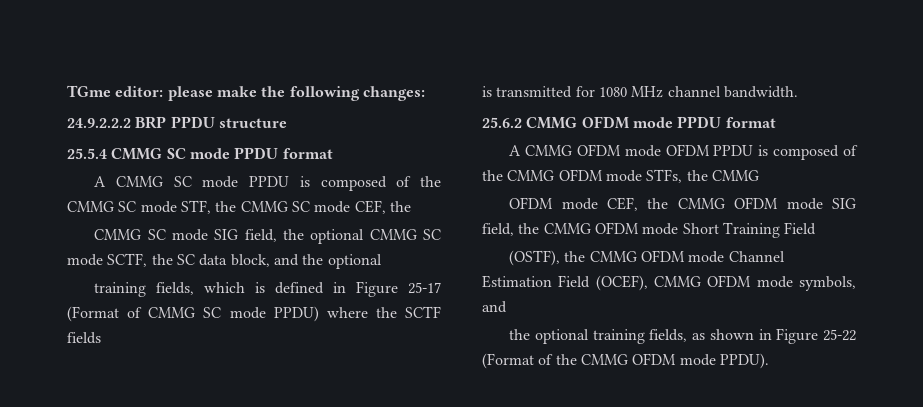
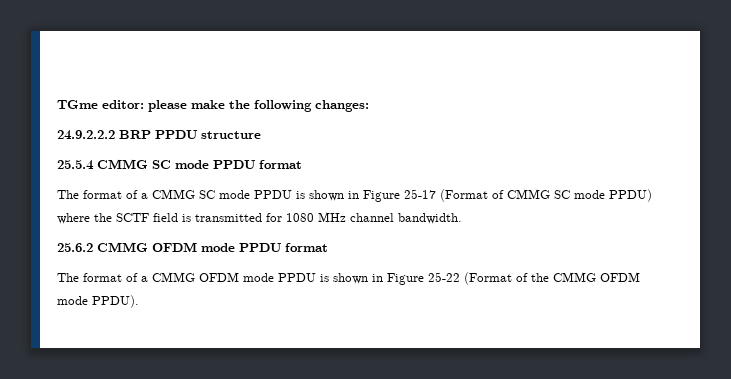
[94,176,107,187] A -> [57,190,148,199] The format of a
[320,176,441,191] [67,200,411,214] [94,229,441,244] [67,253,382,269] [94,282,325,297] composed of the CMMG SC mode STF, the CMMG SC mode CEF, the // CMMG SC mode SIG field, the optional CMMG SC mode SCTF, the SC data block, and the optional // training fields, which is defined -> [309,190,344,201] shown
[67,332,101,344] fields // -> [153,213,178,222] field
[509,144,858,160] [482,169,759,183] [509,197,856,211] [482,222,817,238] [509,250,785,266] [482,275,856,291] [482,301,507,313] [509,329,706,344] A CMMG OFDM mode OFDM PPDU is composed of the CMMG OFDM mode STFs, the CMMG // OFDM mode CEF, the CMMG OFDM mode SIG field, the CMMG OFDM mode Short Training Field // (OSTF), the CMMG OFDM mode Channel Estimation Field (OCEF), CMMG OFDM mode symbols, and // the optional training fields, as -> [57,272,329,282] The format of a CMMG OFDM mode PPDU is

